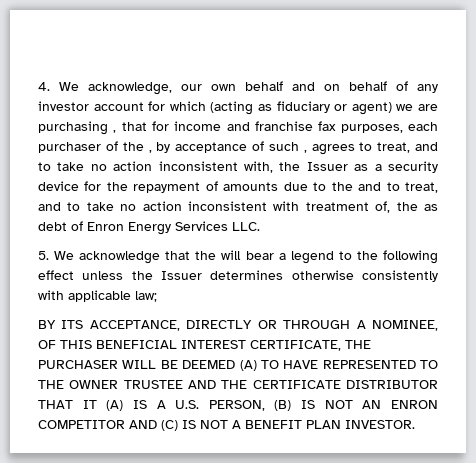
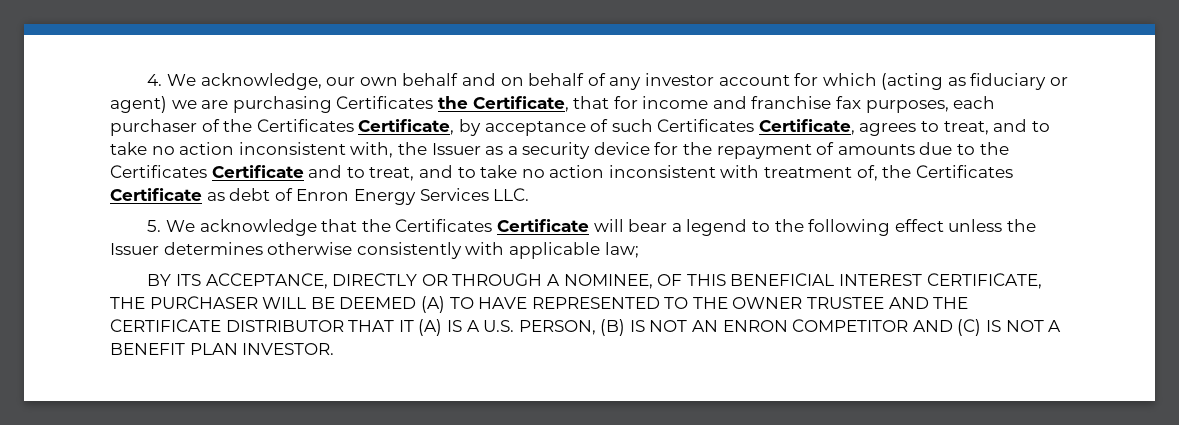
[113,130,117,133] , -> [336,96,569,112] Certificates the Certificate,
[148,150,152,153] , -> [256,119,455,135] Certificates Certificate,
[303,150,307,153] , -> [657,119,855,135] Certificates Certificate,
(353, 186) none -> [110,165,304,178] Certificates Certificate
(418, 206) none -> [915,165,1013,178] [110,188,202,201] Certificates Certificate
(217, 255) none -> [395,219,589,232] Certificates Certificate

